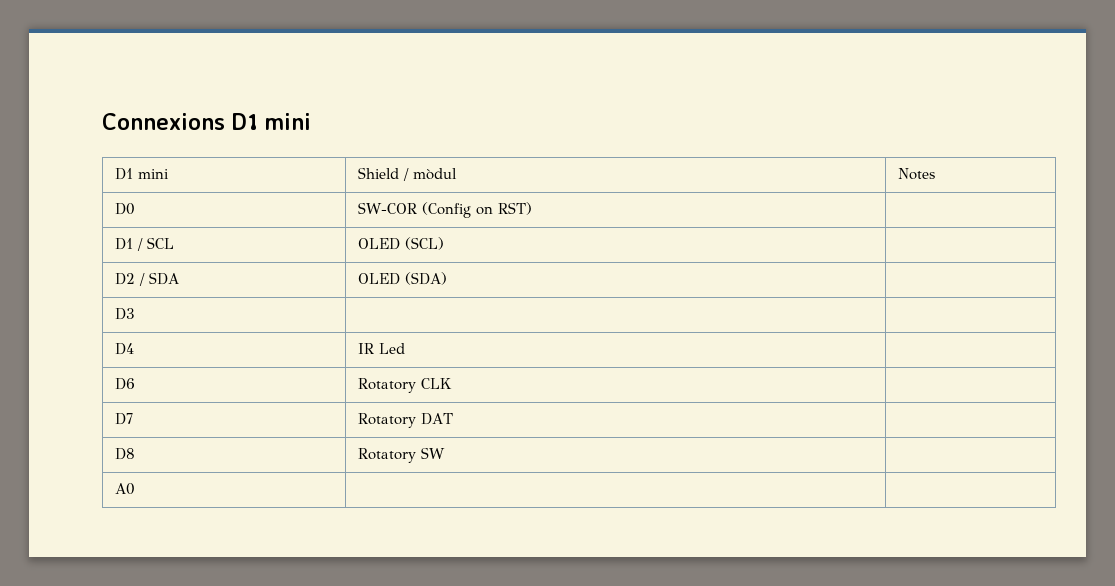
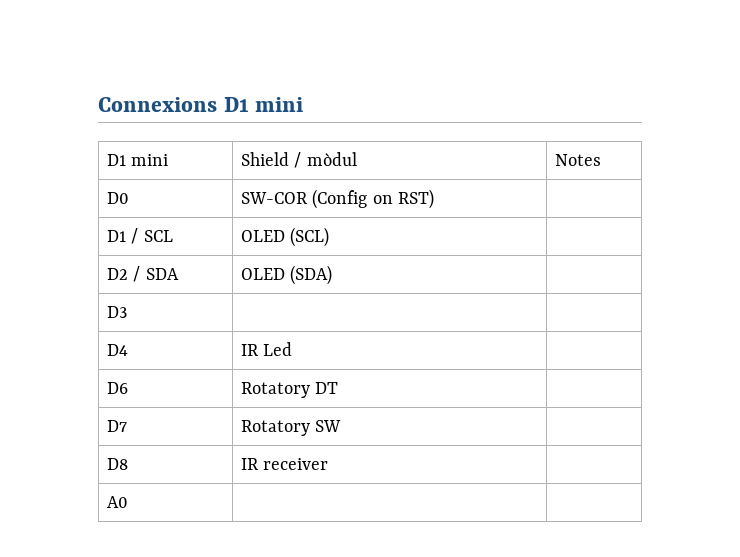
[420,378,452,389] CLK -> [315,382,339,394] DT
[420,413,453,425] DAT -> [315,420,342,432] SW
[357,447,445,463] Rotatory SW -> [241,458,329,470] IR receiver

